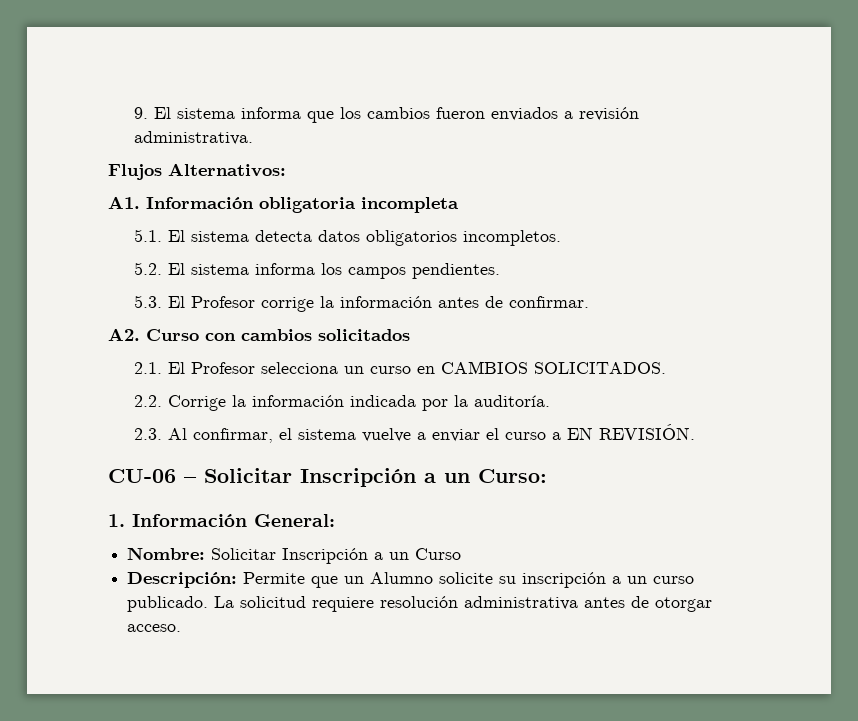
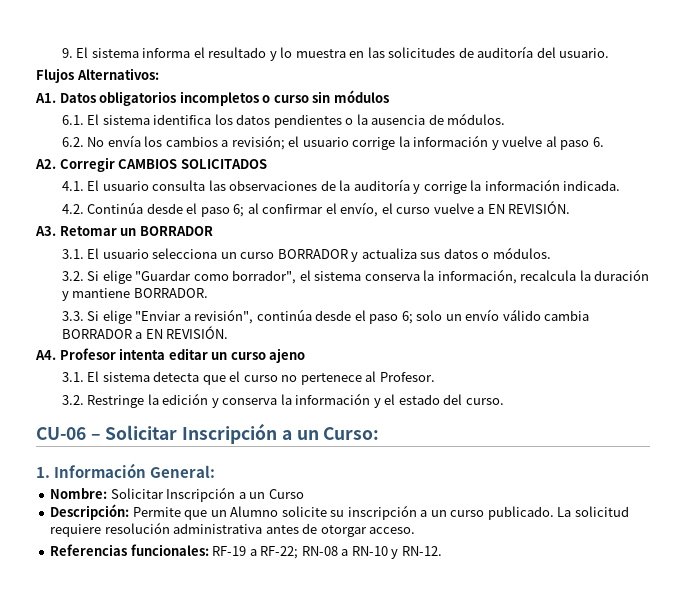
[307,107,640,123] [134,131,254,145] [108,163,286,180] [108,196,459,213] [134,229,562,246] [134,262,501,279] [134,295,590,312] [108,328,410,341] [134,361,667,374] [134,395,551,411] [134,424,696,443] que los cambios fueron enviados a revisión administrativa. // Flujos Alternativos: // A1. Información obligatoria incompleta // 5.1. El sistema detecta datos obligatorios incompletos. // 5.2. El sistema informa los campos pendientes. // 5.3. El Profesor corrige la información antes de confirmar. // A2. Curso con cambios solicitados // 2.1. El Profesor selecciona un curso en CAMBIOS SOLICITADOS. // 2.2. Corrige la información indicada por la auditoría. // 2.3. Al confirmar, el sistema vuelve a enviar el curso a EN REVISIÓN. -> [193,46,610,61] [36,68,159,83] [35,90,389,106] [61,113,506,128] [61,135,604,150] [35,157,267,172] [61,179,621,194] [61,201,571,217] [35,226,213,236] [61,247,551,262] [61,269,650,284] [61,288,208,301] [61,309,590,324] [61,326,229,339] [35,348,306,363] [61,371,435,385] [61,393,504,408] el resultado y lo muestra en las solicitudes de auditoría del usuario. // Flujos Alternativos: // A1. Datos obligatorios incompletos o curso sin módulos // 6.1. El sistema identifica los datos pendientes o la ausencia de módulos. // 6.2. No envía los cambios a revisión; el usuario corrige la información y vuelve al paso 6. // A2. Corregir CAMBIOS SOLICITADOS // 4.1. El usuario consulta las observaciones de la auditoría y corrige la información indicada. // 4.2. Continúa desde el paso 6; al confirmar el envío, el curso vuelve a EN REVISIÓN. // A3. Retomar un BORRADOR // 3.1. El usuario selecciona un curso BORRADOR y actualiza sus datos o módulos. // 3.2. Si elige "Guardar como borrador", el sistema conserva la información, recalcula la duración y mantiene BORRADOR. // 3.3. Si elige "Enviar a revisión", continúa desde el paso 6; solo un envío válido cambia BORRADOR a EN REVISIÓN. // A4. Profesor intenta editar un curso ajeno // 3.1. El sistema detecta que el curso no pertenece al Profesor. // 3.2. Restringe la edición y conserva la información y el estado del curso.
(182, 628) none -> [50,544,442,559] // Referencias funcionales: RF-19 a RF-22; RN-08 a RN-10 y RN-12.

